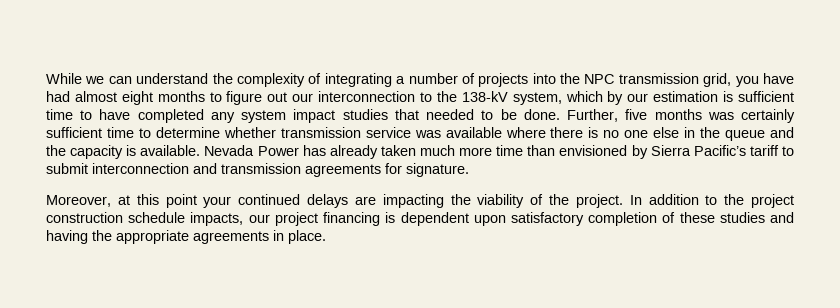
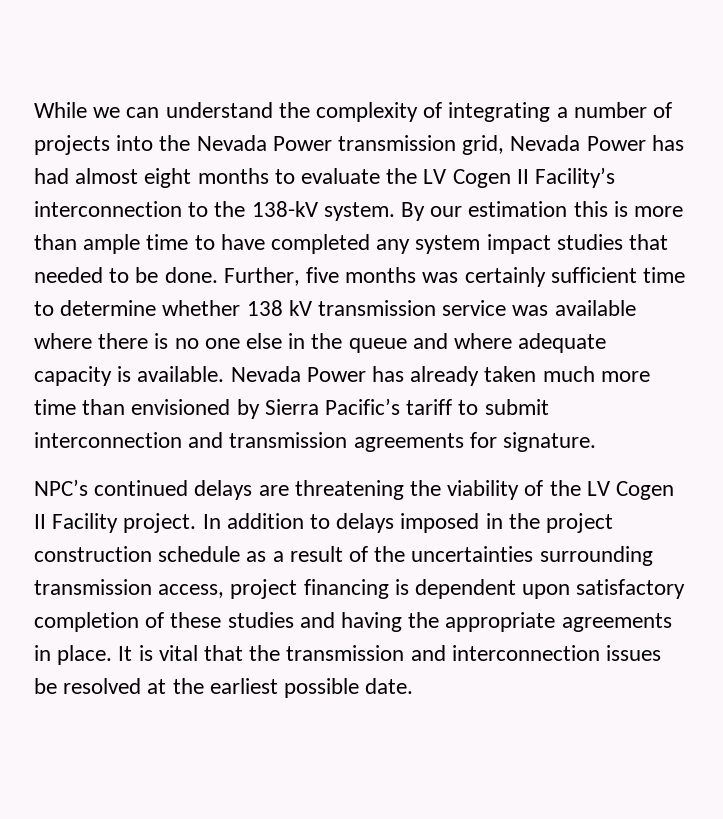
[584,73,795,87] NPC transmission grid, you have -> [196,135,684,155] Nevada Power transmission grid, Nevada Power has
[226,91,795,105] figure out our interconnection to the 138-kV system, which by our estimation is sufficient -> [301,167,616,188] [34,201,684,221] [34,234,141,254] evaluate the LV Cogen II Facility’s interconnection to the 138-kV system. By our estimation this is more than ample
(276, 132) none -> [246,300,312,316] 138 kV
[46,145,66,156] the -> [454,333,607,353] where adequate
[46,194,232,208] Moreover, at this point your -> [34,479,88,496] NPC’s
[382,194,444,208] impacting -> [294,480,404,500] threatening
(569, 199) none -> [586,481,675,500] [34,513,119,533] LV Cogen II Facility
(718, 200) none -> [336,513,503,533] delays imposed in
[190,212,270,226] impacts, our -> [246,546,653,566] [34,579,225,598] as a result of the uncertainties surrounding transmission access,
(326, 237) none -> [118,645,662,661] [34,678,414,698] It is vital that the transmission and interconnection issues be resolved at the earliest possible date.

